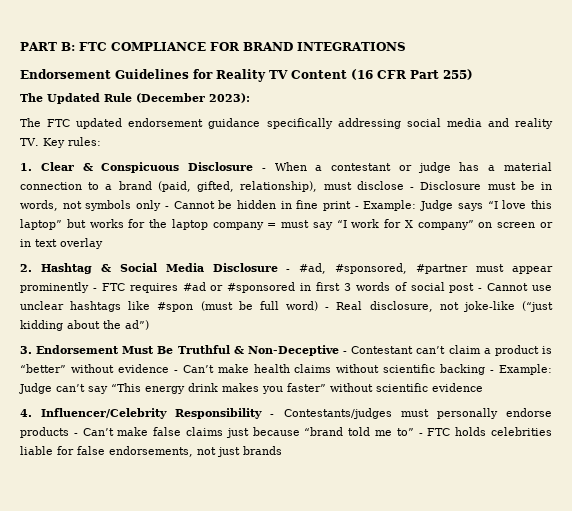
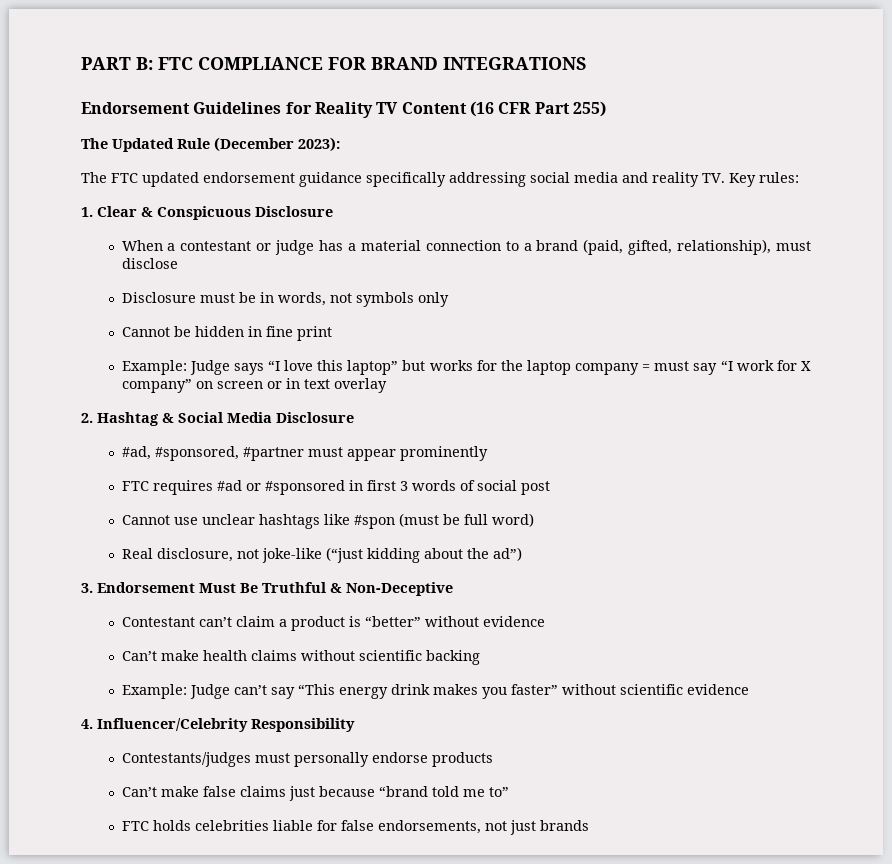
[261,168,266,171] - -> (333, 211) //
[410,187,415,190] - -> (178, 263) //
[164,206,169,209] - -> (449, 299) //
[354,206,359,209] - -> (332, 333) //
[286,269,291,272] - -> (354, 417) //
[92,288,97,291] - -> (488, 453) //
[478,288,483,291] - -> (550, 488) //
[325,307,330,310] - -> (534, 520) //
[343,351,348,354] - -> (453, 589) //
[173,370,178,373] - -> (545, 621) //
[490,370,495,373] - -> (480, 657) //
[270,414,275,417] - -> (355, 725) //
[73,433,78,436] - -> (493, 759) //
[418,433,423,436] - -> (509, 792) //

